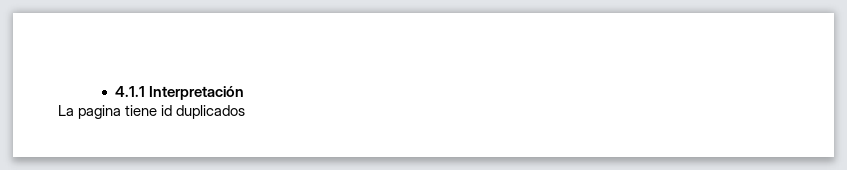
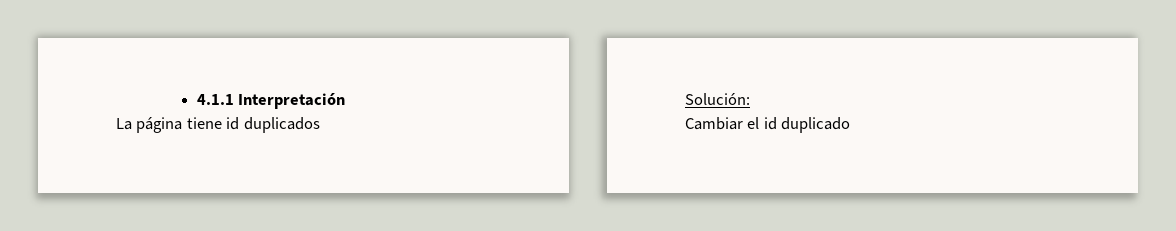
[78,105,122,119] pagina -> [136,117,183,133] página
(246, 112) none -> [685,93,750,105] [685,117,851,133] // Solución: // Cambiar el id duplicado

